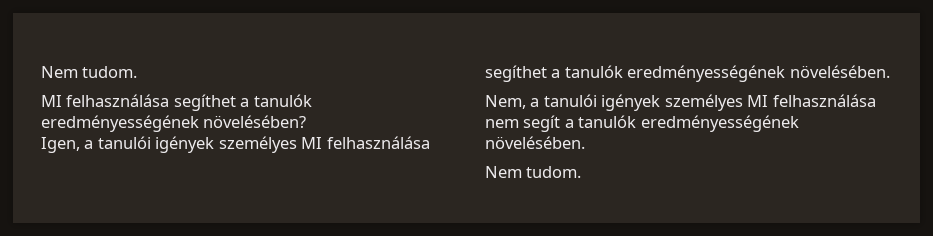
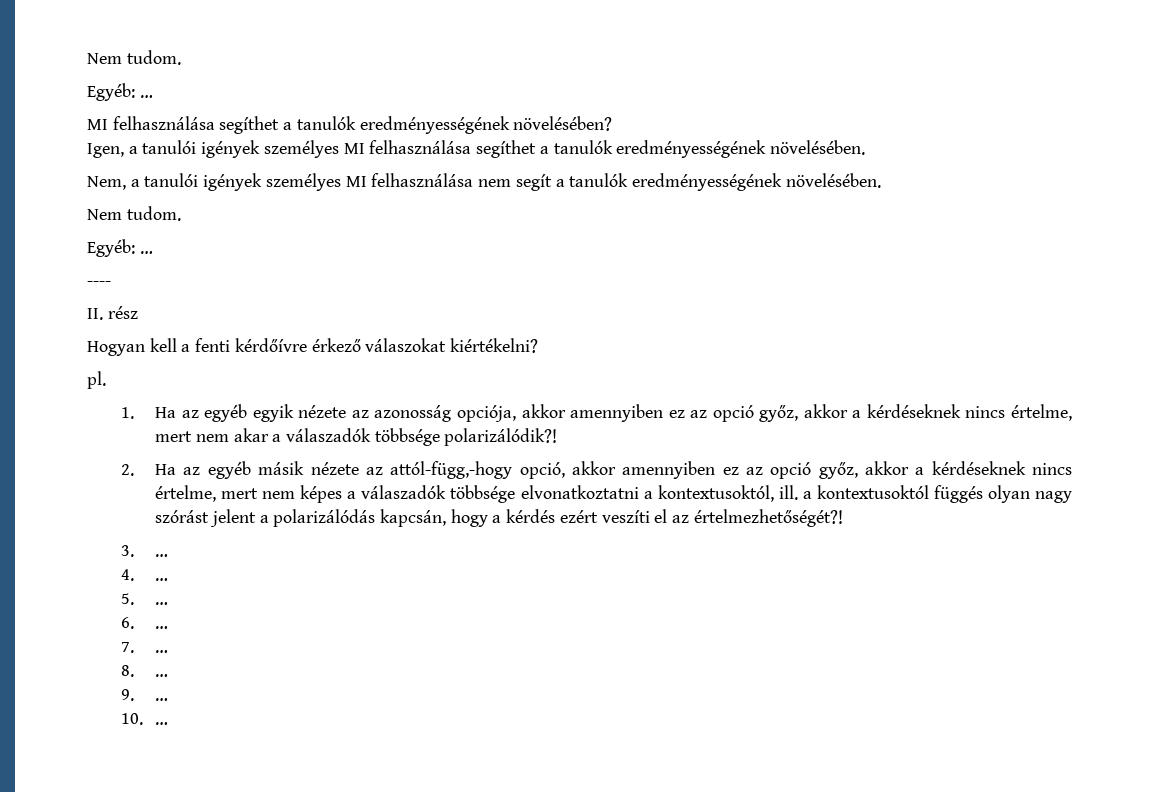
[41,66,138,78] Nem tudom. -> [87,50,181,65] [87,83,153,101] Nem tudom. // Egyéb: …
(582, 172) none -> [87,239,153,257] [87,281,111,286] [87,306,138,320] [87,338,539,356] [87,371,106,389] [121,404,1072,422] [155,428,558,446] [121,461,1072,479] [155,485,1073,503] [155,509,843,527] [121,545,169,557] [121,569,169,581] [121,593,169,605] [121,617,169,629] [121,642,169,653] [121,665,169,677] [121,689,169,701] [121,713,169,725] // Egyéb: … // ---- // II. rész // Hogyan kell a fenti kérdőívre érkező válaszokat kiértékelni? // pl. // 1. Ha az egyéb egyik nézete az azonosság opciója, akkor amennyiben ez az opció győz, akkor a kérdéseknek nincs értelme, mert nem akar a válaszadók többsége polarizálódik?! // 2. Ha az egyéb másik nézete az attól-függ,-hogy opció, akkor amennyiben ez az opció győz, akkor a kérdéseknek nincs értelme, mert nem képes a válaszadók többsége elvonatkoztatni a kontextusoktól, ill. a kontextusoktól függés olyan nagy szórást jelent a polarizálódás kapcsán, hogy a kérdés ezért veszíti el az értelmezhetőségét?! // 3. … // 4. … // 5. … // 6. … // 7. … // 8. … // 9. … // 10. …

